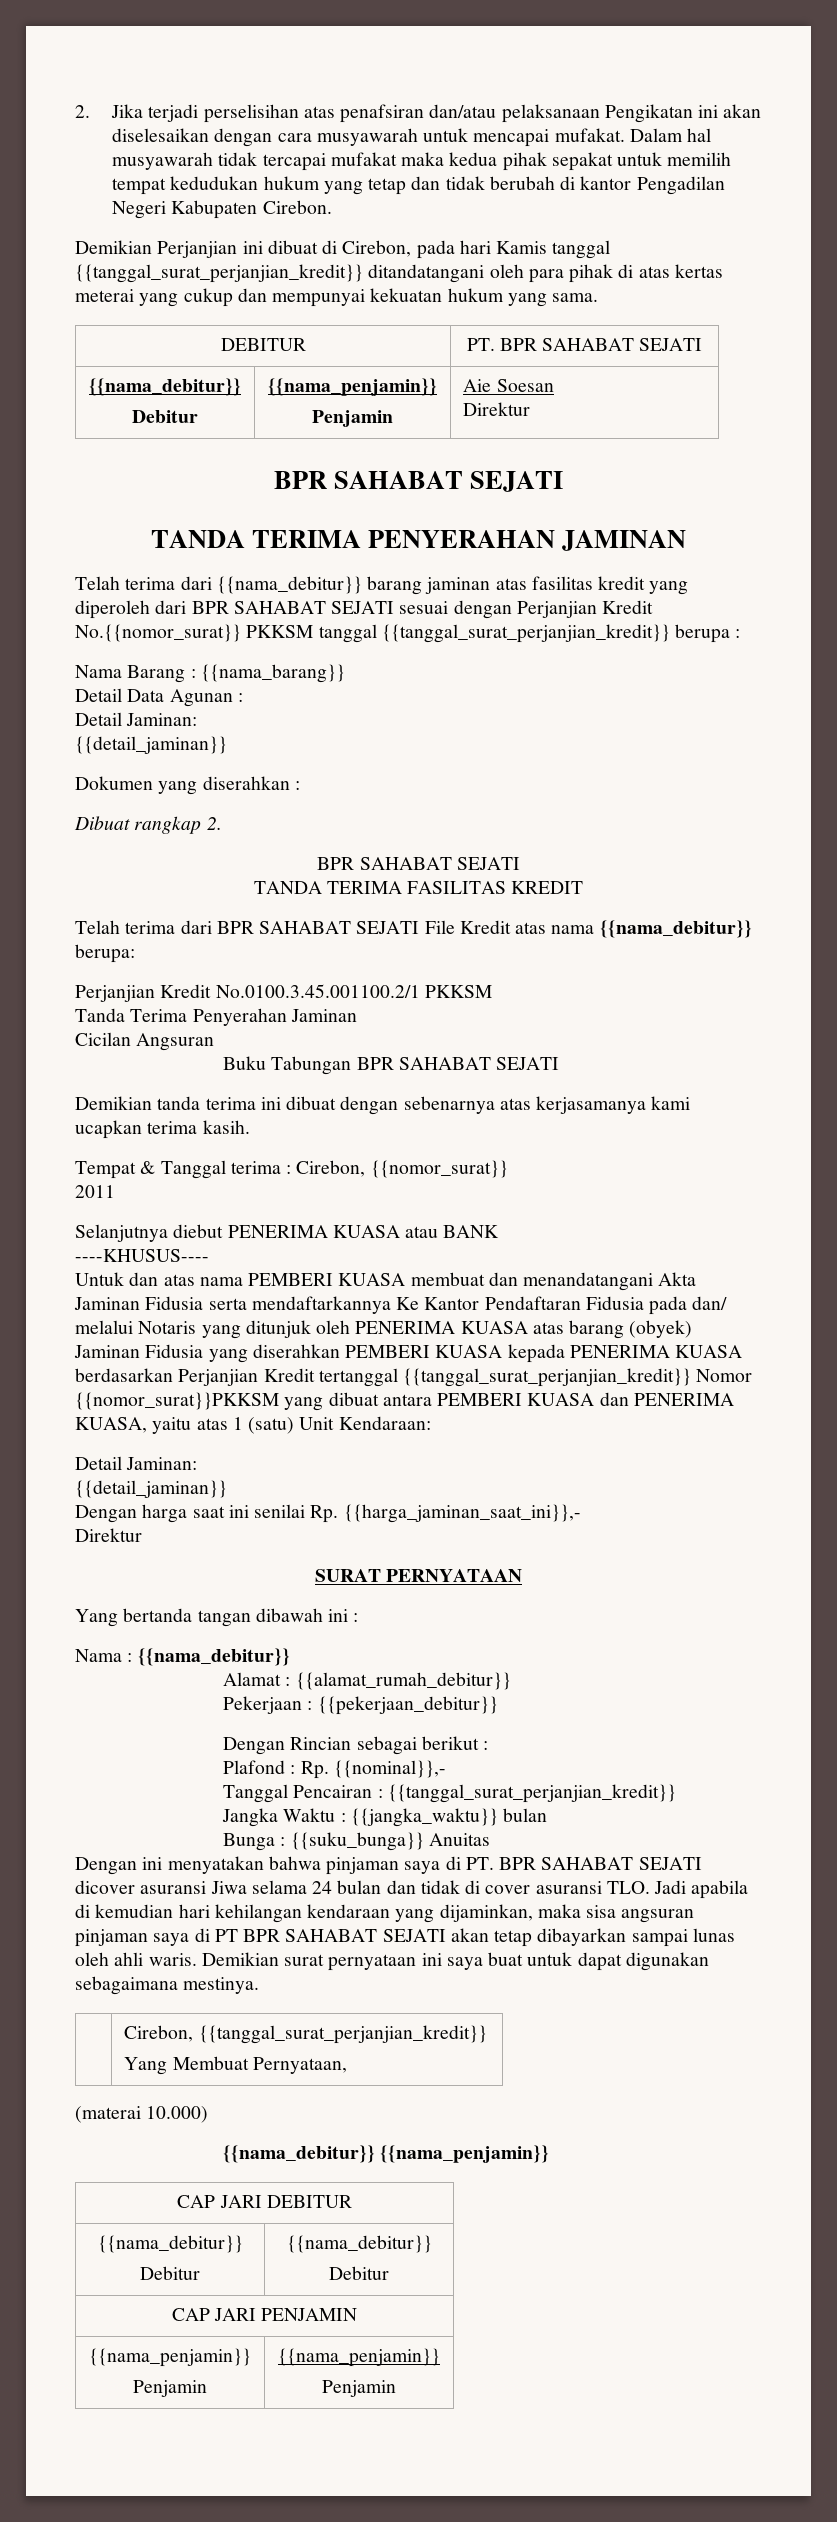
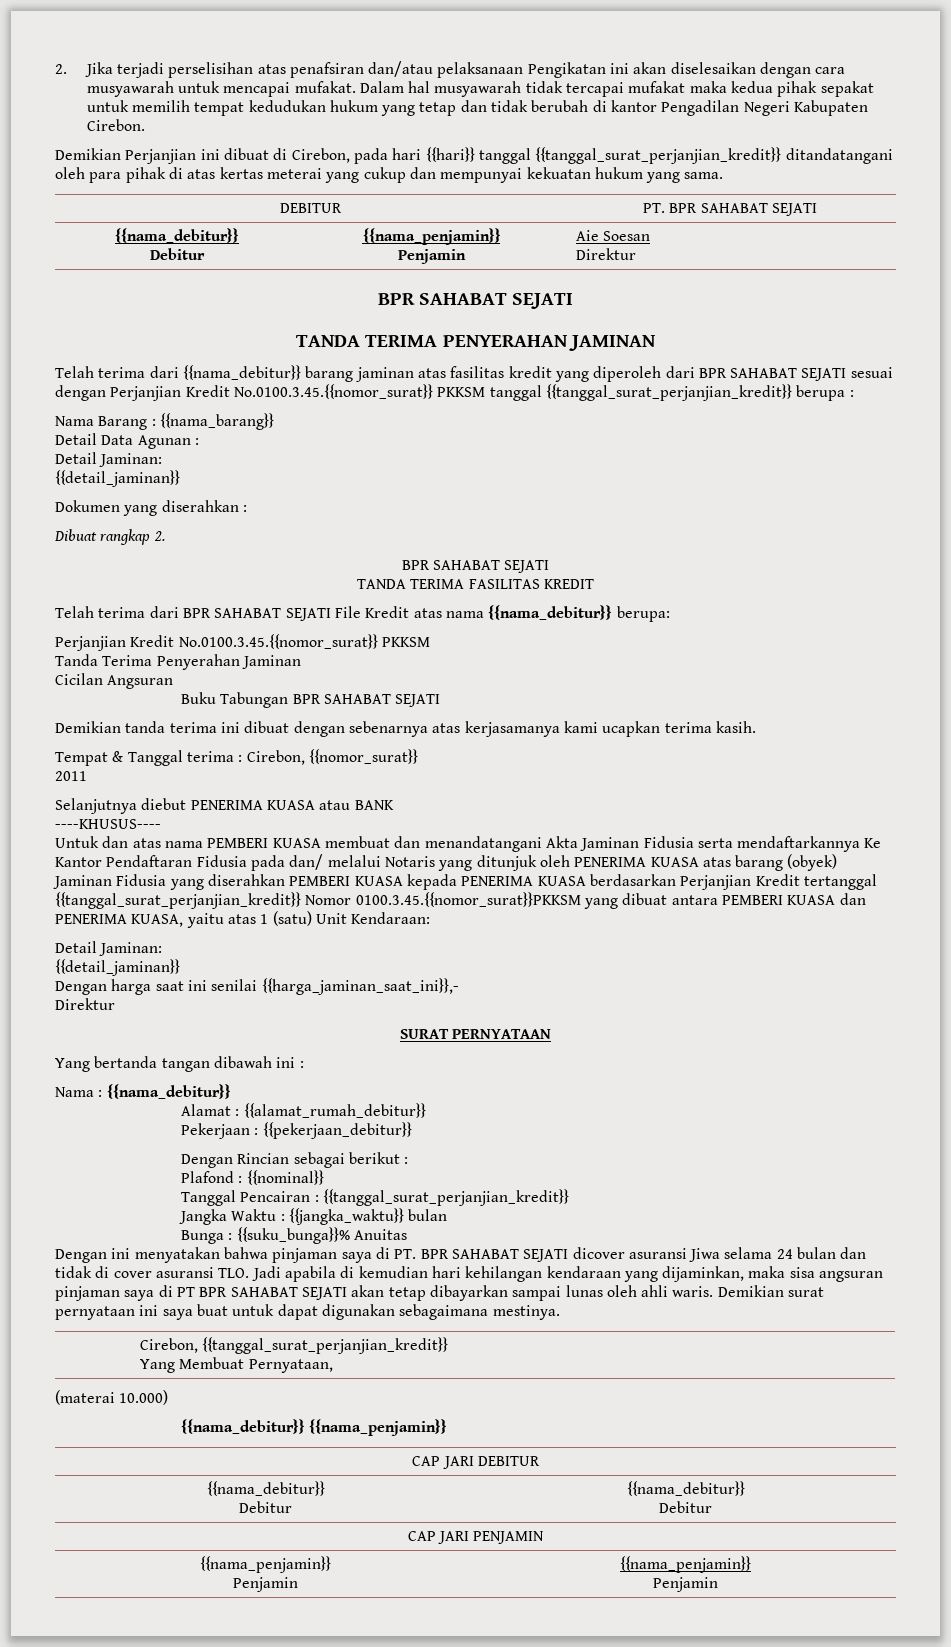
[496,241,548,254] Kamis -> [425,147,475,162] {{hari}}
[75,624,241,642] No.{{nomor_surat}} -> [233,384,433,399] No.0100.3.45.{{nomor_surat}}
[215,984,420,998] No.0100.3.45.001100.2/1 -> [178,634,378,649] No.0100.3.45.{{nomor_surat}}
[75,1392,279,1410] {{nomor_surat}}PKKSM -> [355,892,581,907] 0100.3.45.{{nomor_surat}}PKKSM
[310,1505,339,1523] Rp. -> (258, 985) none
[300,1760,446,1779] Rp. {{nominal}},- -> [246,1170,324,1185] {{nominal}}
[290,1832,424,1851] {{suku_bunga}} -> [236,1227,350,1244] {{suku_bunga}}%

